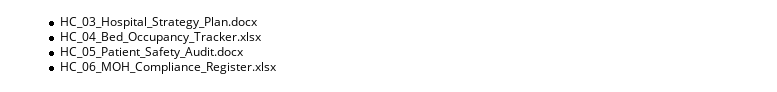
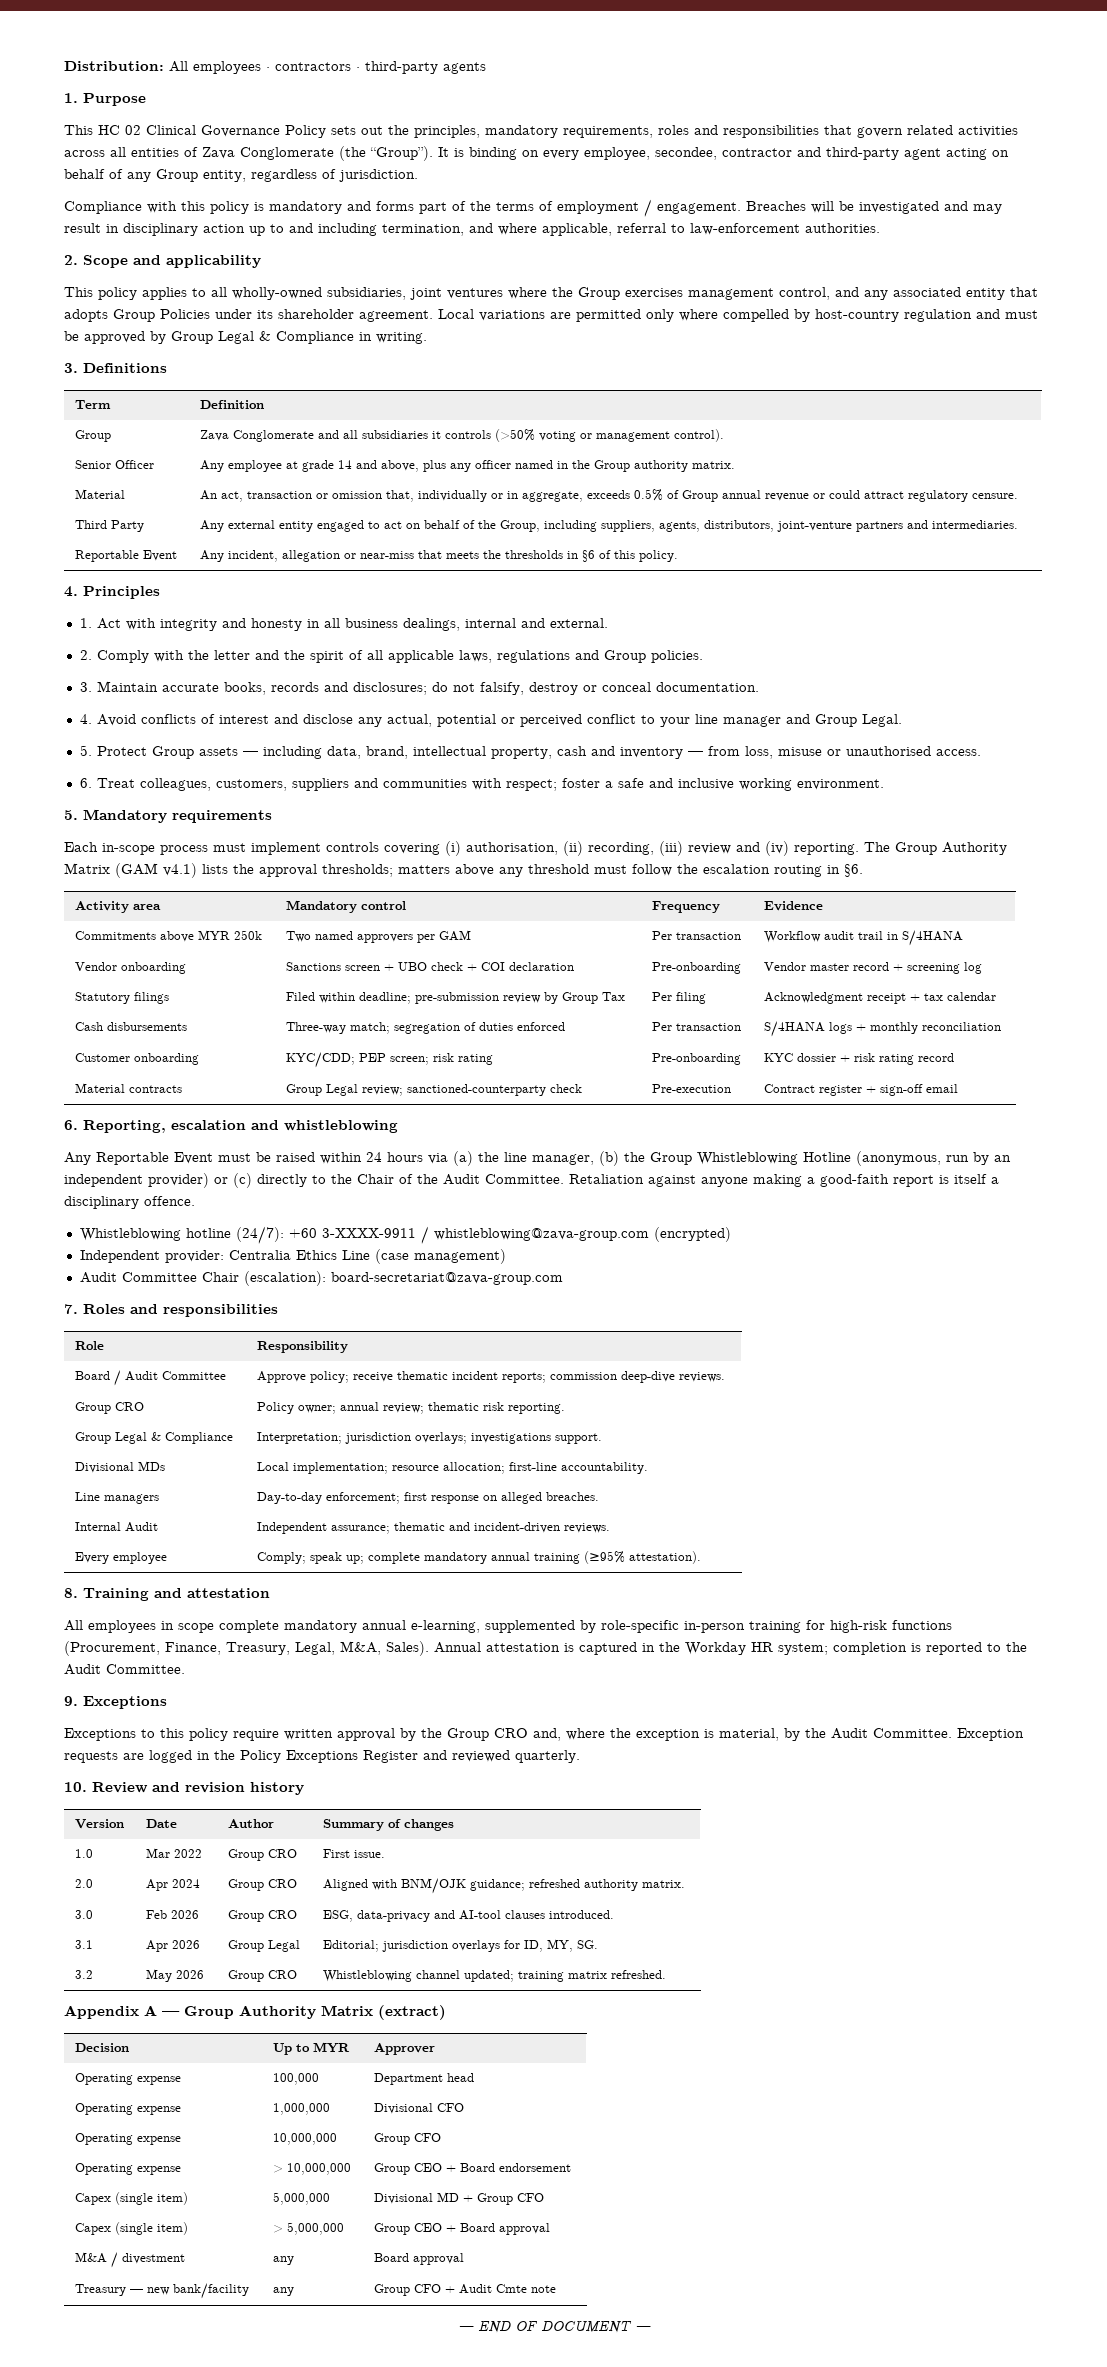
[59,17,258,29] [59,32,262,44] [59,47,244,59] [59,62,277,74] HC_03_Hospital_Strategy_Plan.docx // HC_04_Bed_Occupancy_Tracker.xlsx // HC_05_Patient_Safety_Audit.docx // HC_06_MOH_Compliance_Register.xlsx -> [64,61,486,74] [64,93,146,106] [64,125,1018,138] [64,146,1009,161] [64,169,418,182] [64,199,1002,217] [64,223,880,236] [64,255,261,268] [64,287,1038,300] [64,309,1038,322] [64,331,427,344] [64,363,167,373] [74,400,111,409] [199,400,264,409] [74,430,111,442] [199,429,724,442] [74,460,154,469] [199,460,735,472] [74,489,125,499] [199,489,1018,502] [74,520,144,532] [199,520,1018,532] [74,550,177,562] [199,550,678,562] [64,586,160,599] [79,618,608,631] [79,650,703,663] [79,681,759,695] [79,714,902,727] [79,745,981,759] [79,778,884,791] [64,809,272,823] [64,841,1007,856] [64,863,863,878] [74,901,161,913] [285,900,406,913] [651,901,720,913] [763,901,823,911] [74,930,262,942] [285,930,471,943] [651,931,741,940] [763,930,963,946] [74,962,186,974] [285,962,574,971] [651,962,741,974] [763,962,982,974] [74,992,169,1004] [285,992,625,1004] [651,992,706,1004] [763,992,996,1004] [74,1022,187,1031] [285,1022,565,1034] [651,1022,741,1031] [763,1021,1001,1037] [74,1053,199,1065] [285,1052,493,1068] [651,1053,741,1065] [763,1053,954,1065] [74,1083,182,1093] [285,1084,582,1096] [651,1084,731,1093] [763,1084,958,1096] [64,1120,398,1133] [64,1151,1011,1166] [64,1173,999,1188] [64,1196,195,1209] [79,1226,731,1244] [79,1249,506,1264] [79,1271,563,1286] [64,1304,278,1317] [74,1341,104,1350] [256,1341,348,1353] [74,1370,226,1386] [256,1371,725,1383] [74,1402,144,1414] [256,1402,565,1414] [74,1432,233,1444] [256,1432,602,1444] [74,1461,165,1473] [256,1462,648,1474] [74,1492,159,1504] [256,1492,599,1504] [74,1522,158,1532] [256,1522,610,1534] [74,1552,167,1564] [256,1551,701,1564] [64,1588,270,1601] [64,1620,952,1633] [64,1641,1027,1656] [64,1664,185,1675] [64,1696,167,1709] [64,1728,1024,1741] [64,1750,580,1763] [64,1782,304,1795] [74,1819,124,1829] [145,1819,177,1828] [227,1819,274,1828] [322,1819,454,1831] [74,1849,93,1858] [145,1848,202,1858] [227,1849,297,1861] [322,1849,385,1858] [74,1879,93,1888] [145,1879,200,1891] [227,1879,297,1891] [322,1878,685,1894] [74,1910,93,1919] [145,1910,199,1919] [227,1910,297,1922] [322,1910,614,1922] [74,1940,93,1949] [145,1940,200,1952] [227,1940,300,1952] [322,1939,598,1952] [74,1970,93,1979] [145,1969,204,1982] [227,1970,297,1982] [322,1970,666,1982] [64,2005,446,2020] [74,2043,129,2052] [272,2042,350,2055] [373,2043,435,2055] [74,2073,181,2085] [272,2073,319,2085] [373,2073,474,2085] [74,2103,181,2115] [272,2103,330,2115] [373,2103,464,2114] [74,2133,181,2145] [272,2133,337,2145] [373,2133,441,2145] [74,2163,181,2175] [272,2163,351,2175] [373,2163,571,2175] [74,2192,188,2205] [272,2192,330,2205] [373,2192,544,2205] [74,2222,188,2235] [272,2222,344,2235] [373,2223,550,2235] [74,2252,185,2268] [272,2256,294,2265] [373,2253,464,2265] [74,2283,249,2299] [272,2287,294,2296] [373,2284,556,2296] [457,2320,651,2333] Distribution: All employees · contractors · third-party agents // 1. Purpose // This HC 02 Clinical Governance Policy sets out the principles, mandatory requirements, roles and responsibilities that govern related activities across all entities of Zava Conglomerate (the “Group”). It is binding on every employee, secondee, contractor and third-party agent acting on behalf of any Group entity, regardless of jurisdiction. // Compliance with this policy is mandatory and forms part of the terms of employment / engagement. Breaches will be investigated and may result in disciplinary action up to and including termination, and where applicable, referral to law-enforcement authorities. // 2. Scope and applicability // This policy applies to all wholly-owned subsidiaries, joint ventures where the Group exercises management control, and any associated entity that adopts Group Policies under its shareholder agreement. Local variations are permitted only where compelled by host-country regulation and must be approved by Group Legal & Compliance in writing. // 3. Definitions // Term | Definition // Group | Zava Conglomerate and all subsidiaries it controls (>50% voting or management control). // Senior Officer | Any employee at grade 14 and above, plus any officer named in the Group authority matrix. // Material | An act, transaction or omission that, individually or in aggregate, exceeds 0.5% of Group annual revenue or could attract regulatory censure. // Third Party | Any external entity engaged to act on behalf of the Group, including suppliers, agents, distributors, joint-venture partners and intermediaries. // Reportable Event | Any incident, allegation or near-miss that meets the thresholds in §6 of this policy. // 4. Principles // 1. Act with integrity and honesty in all business dealings, internal and external. // 2. Comply with the letter and the spirit of all applicable laws, regulations and Group policies. // 3. Maintain accurate books, records and disclosures; do not falsify, destroy or conceal documentation. // 4. Avoid conflicts of interest and disclose any actual, potential or perceived conflict to your line manager and Group Legal. // 5. Protect Group assets — including data, brand, intellectual property, cash and inventory — from loss, misuse or unauthorised access. // 6. Treat colleagues, customers, suppliers and communities with respect; foster a safe and inclusive working environment. // 5. Mandatory requirements // Each in-scope process must implement controls covering (i) authorisation, (ii) recording, (iii) review and (iv) reporting. The Group Authority Matrix (GAM v4.1) lists the approval thresholds; matters above any threshold must follow the escalation routing in §6. // Activity area | Mandatory control | Frequency | Evidence // Commitments above MYR 250k | Two named approvers per GAM | Per transaction | Workflow audit trail in S/4HANA // Vendor onboarding | Sanctions screen + UBO check + COI declaration | Pre-onboarding | Vendor master record + screening log // Statutory filings | Filed within deadline; pre-submission review by Group Tax | Per filing | Acknowledgment receipt + tax calendar // Cash disbursements | Three-way match; segregation of duties enforced | Per transaction | S/4HANA logs + monthly reconciliation // Customer onboarding | KYC/CDD; PEP screen; risk rating | Pre-onboarding | KYC dossier + risk rating record // Material contracts | Group Legal review; sanctioned-counterparty check | Pre-execution | Contract register + sign-off email // 6. Reporting, escalation and whistleblowing // Any Reportable Event must be raised within 24 hours via (a) the line manager, (b) the Group Whistleblowing Hotline (anonymous, run by an independent provider) or (c) directly to the Chair of the Audit Committee. Retaliation against anyone making a good-faith report is itself a disciplinary offence. // Whistleblowing hotline (24/7): +60 3-XXXX-9911 / whistleblowing@zava-group.com (encrypted) // Independent provider: Centralia Ethics Line (case management) // Audit Committee Chair (escalation): board-secretariat@zava-group.com // 7. Roles and responsibilities // Role | Responsibility // Board / Audit Committee | Approve policy; receive thematic incident reports; commission deep-dive reviews. // Group CRO | Policy owner; annual review; thematic risk reporting. // Group Legal & Compliance | Interpretation; jurisdiction overlays; investigations support. // Divisional MDs | Local implementation; resource allocation; first-line accountability. // Line managers | Day-to-day enforcement; first response on alleged breaches. // Internal Audit | Independent assurance; thematic and incident-driven reviews. // Every employee | Comply; speak up; complete mandatory annual training (≥95% attestation). // 8. Training and attestation // All employees in scope complete mandatory annual e-learning, supplemented by role-specific in-person training for high-risk functions (Procurement, Finance, Treasury, Legal, M&A, Sales). Annual attestation is captured in the Workday HR system; completion is reported to the Audit Committee. // 9. Exceptions // Exceptions to this policy require written approval by the Group CRO and, where the exception is material, by the Audit Committee. Exception requests are logged in the Policy Exceptions Register and reviewed quarterly. // 10. Review and revision history // Version | Date | Author | Summary of changes // 1.0 | Mar 2022 | Group CRO | First issue. // 2.0 | Apr 2024 | Group CRO | Aligned with BNM/OJK guidance; refreshed authority matrix. // 3.0 | Feb 2026 | Group CRO | ESG, data-privacy and AI-tool clauses introduced. // 3.1 | Apr 2026 | Group Legal | Editorial; jurisdiction overlays for ID, MY, SG. // 3.2 | May 2026 | Group CRO | Whistleblowing channel updated; training matrix refreshed. // Appendix A — Group Authority Matrix (extract) // Decision | Up to MYR | Approver // Operating expense | 100,000 | Department head // Operating expense | 1,000,000 | Divisional CFO // Operating expense | 10,000,000 | Group CFO // Operating expense | > 10,000,000 | Group CEO + Board endorsement // Capex (single item) | 5,000,000 | Divisional MD + Group CFO // Capex (single item) | > 5,000,000 | Group CEO + Board approval // M&A / divestment | any | Board approval // Treasury — new bank/facility | any | Group CFO + Audit Cmte note // — END OF DOCUMENT —

